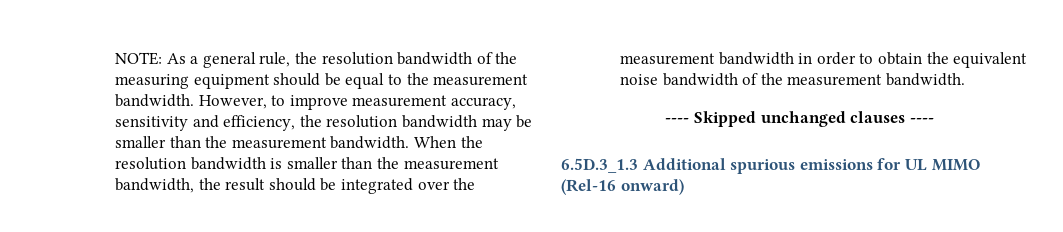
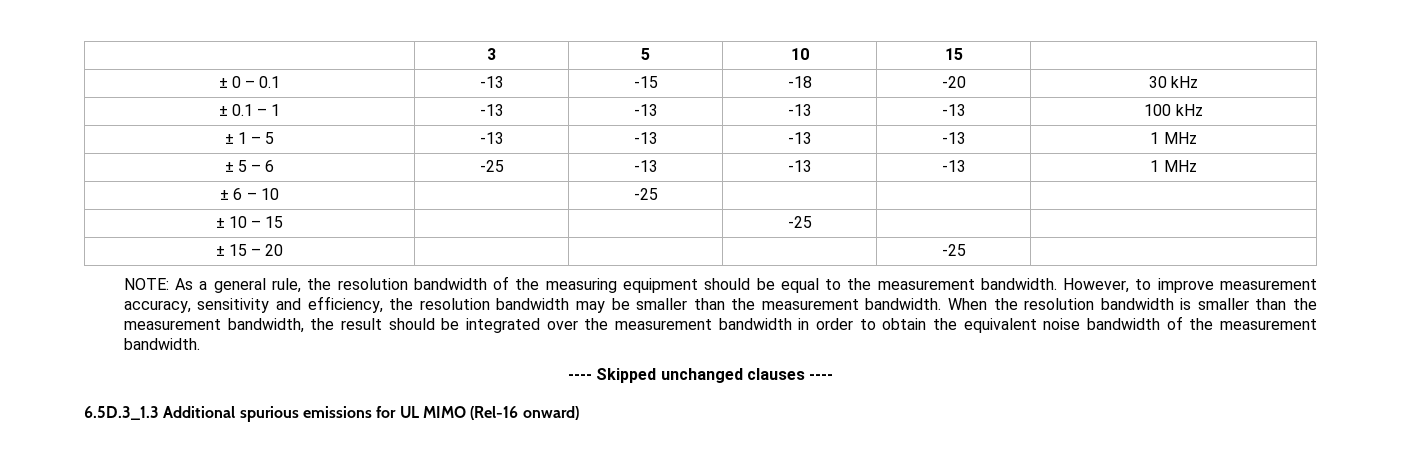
(114, 58) none -> [487,48,496,60] [641,48,650,60] [790,48,809,60] [944,48,963,60] [218,76,281,88] [479,76,504,88] [633,76,658,88] [787,76,812,88] [941,76,966,88] [1148,76,1199,88] [218,104,281,116] [479,104,504,116] [633,104,658,116] [787,104,812,116] [941,104,966,116] [1144,104,1203,116] [224,132,275,144] [479,132,504,144] [633,132,658,144] [787,132,812,144] [941,132,966,144] [1150,132,1197,144] [224,160,275,172] [479,160,504,172] [633,160,658,172] [787,160,812,172] [941,160,966,172] [1150,160,1197,172] [220,188,279,200] [633,188,658,200] [215,216,284,228] [787,216,812,228] [215,244,284,256] [941,244,966,256] | 3 | 5 | 10 | 15 | // ± 0 – 0.1 | -13 | -15 | -18 | -20 | 30 kHz // ± 0.1 – 1 | -13 | -13 | -13 | -13 | 100 kHz // ± 1 – 5 | -13 | -13 | -13 | -13 | 1 MHz // ± 5 – 6 | -25 | -13 | -13 | -13 | 1 MHz // ± 6 – 10 | | -25 | | | // ± 10 – 15 | | | -25 | | // ± 15 – 20 | | | | -25 | //

